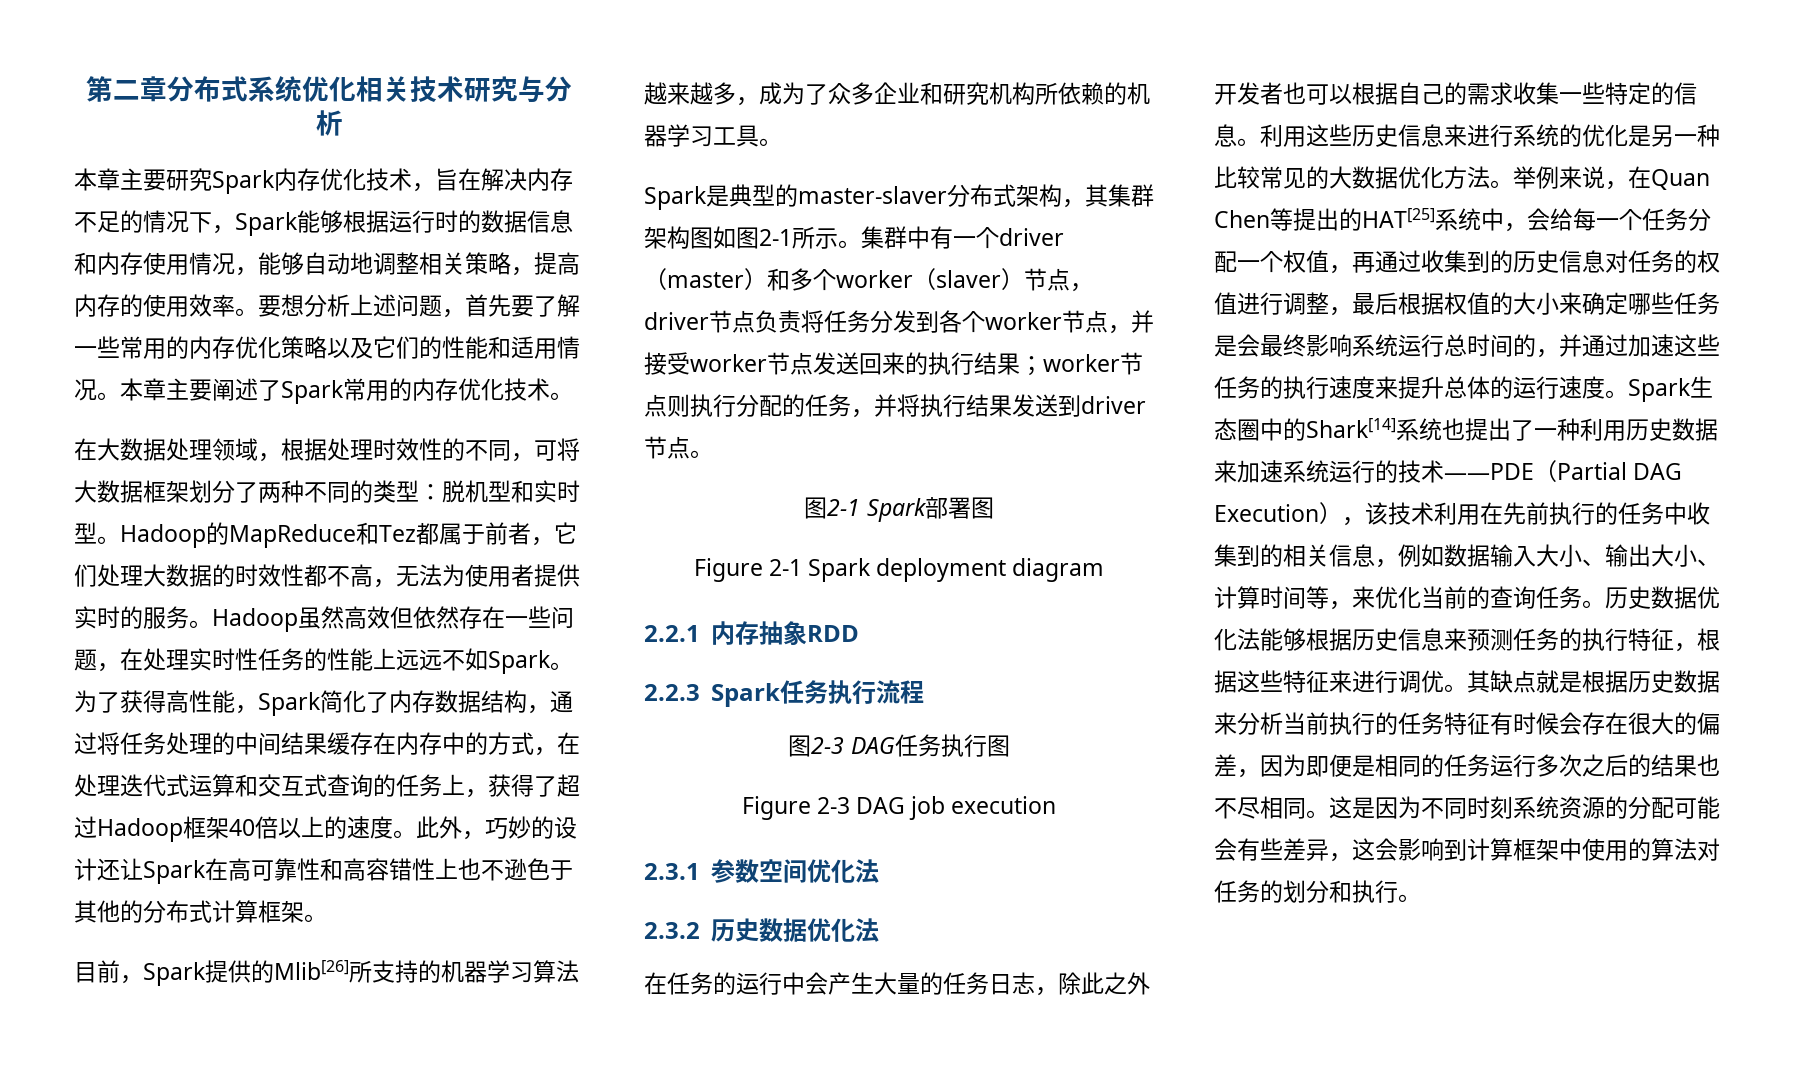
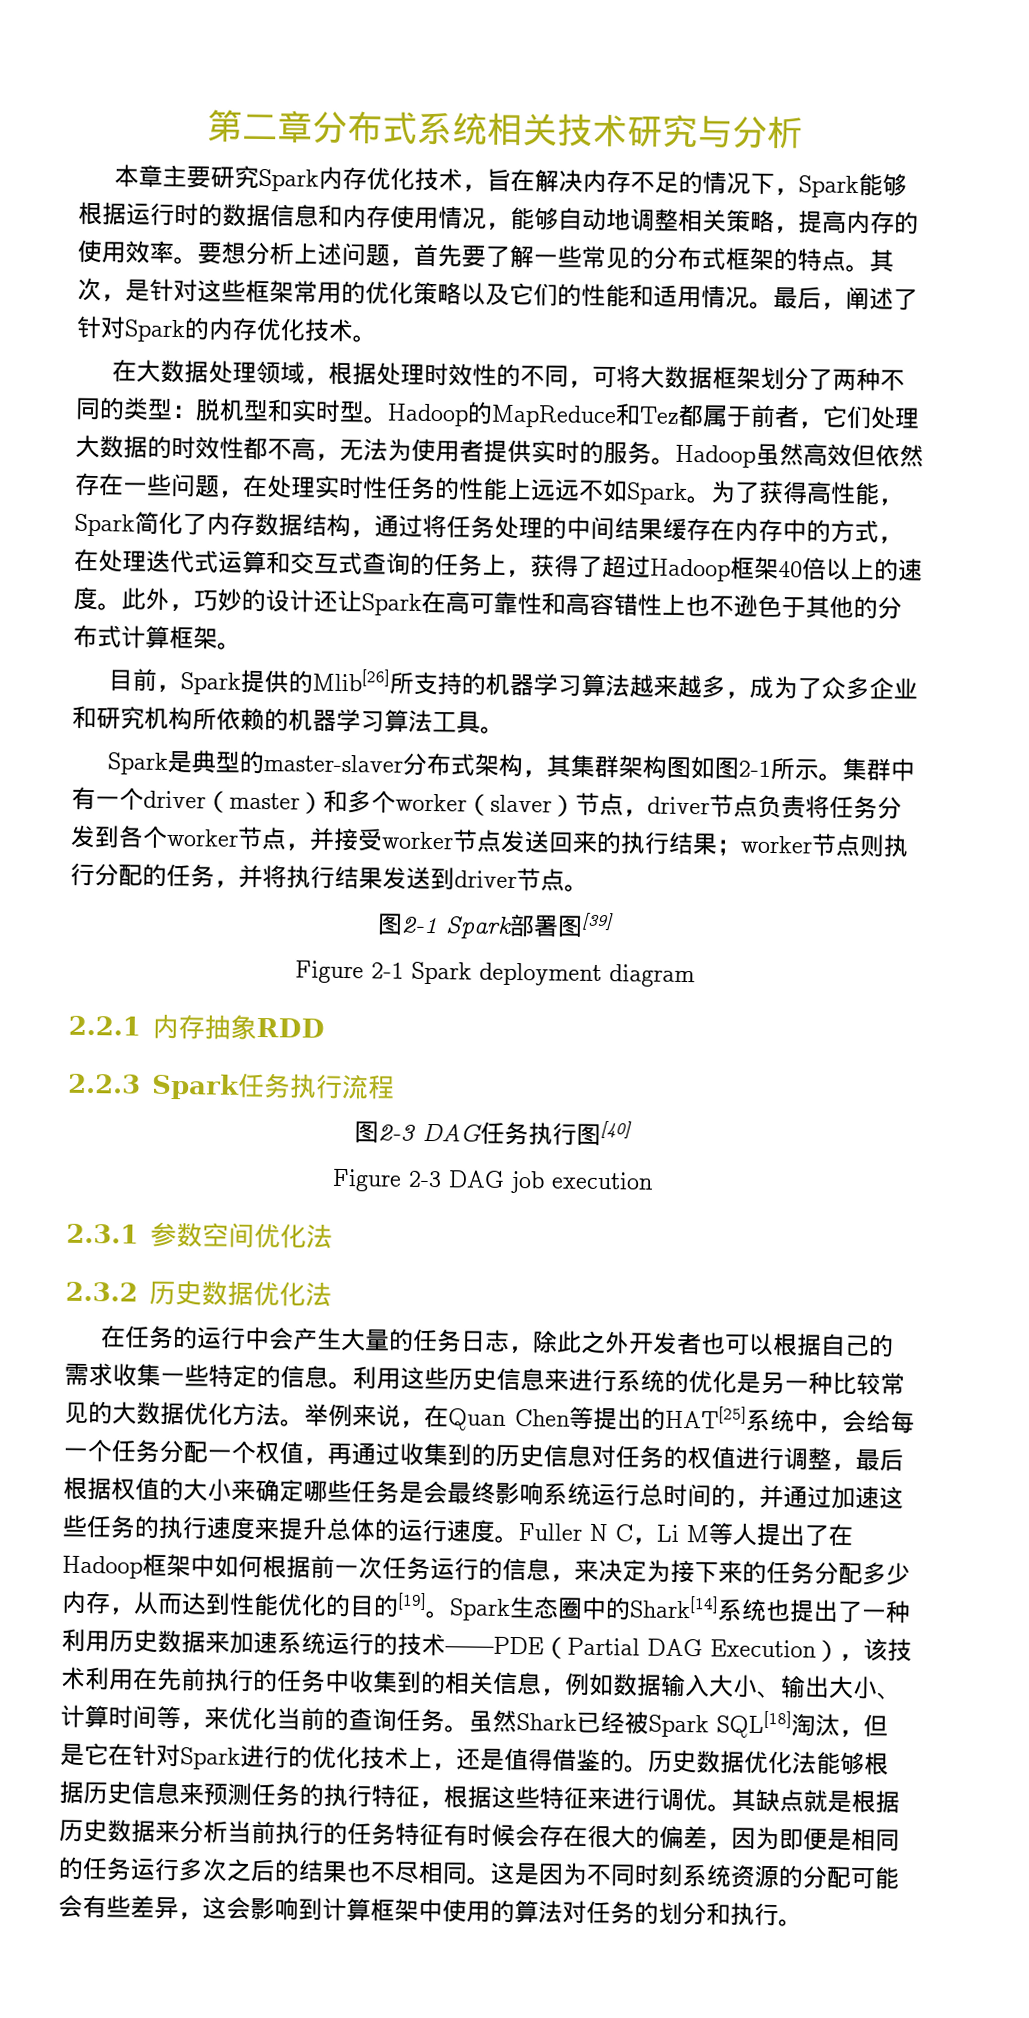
[302,76,356,102] 优化 -> (488, 129) none
[143,336,235,359] 用的内存 -> [605,246,894,273] [77,277,366,305] 见的分布式框架的特点。其次，是针对这些框架常用的
[120,378,389,404] 本章主要阐述了Spark常用 -> [773,286,918,311] [76,315,186,343] 最后，阐述了针对Spark
(713, 136) none -> [384,709,433,734] 算法
(994, 508) none -> [581,912,614,931] [39]
(1010, 746) none -> [600,1121,632,1139] [40]
(1628, 394) none -> [518,1522,854,1547] [62,1553,911,1586] [61,1590,427,1618] [425,1611,450,1619] Fuller N C，Li M等人提出了在Hadoop框架中如何根据前一次任务运行的信息，来决定为接下来的任务分配多少内存，从而达到性能优化的目的[19]。
(1605, 604) none -> [468,1709,888,1739] [60,1743,649,1773] 虽然Shark已经被Spark SQL[18]淘汰，但是它在针对Spark进行的优化技术上，还是值得借鉴的。

